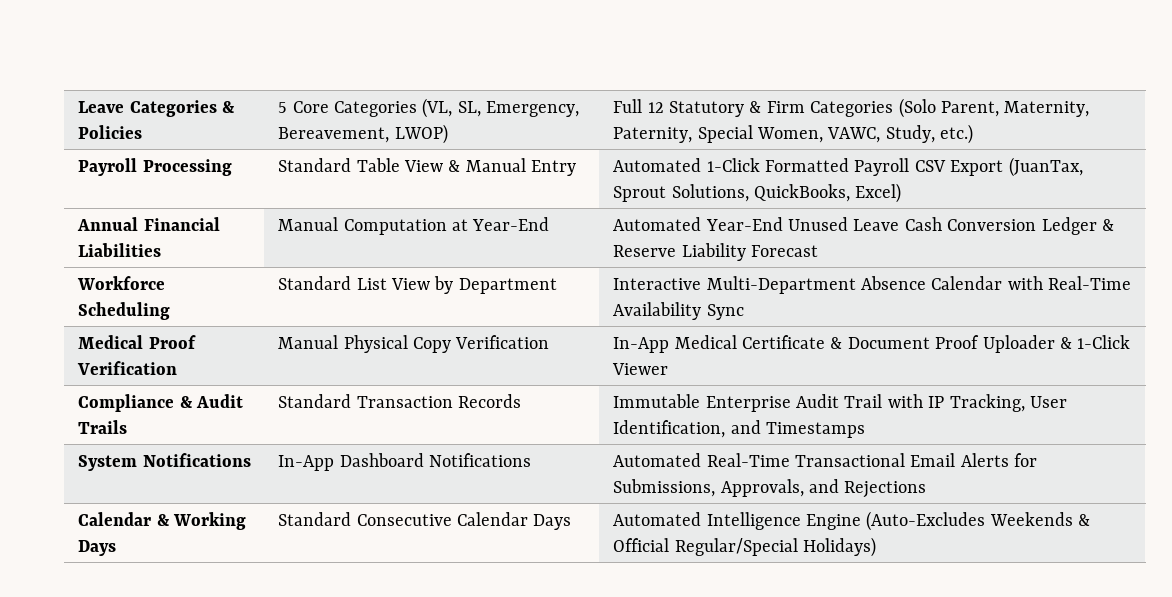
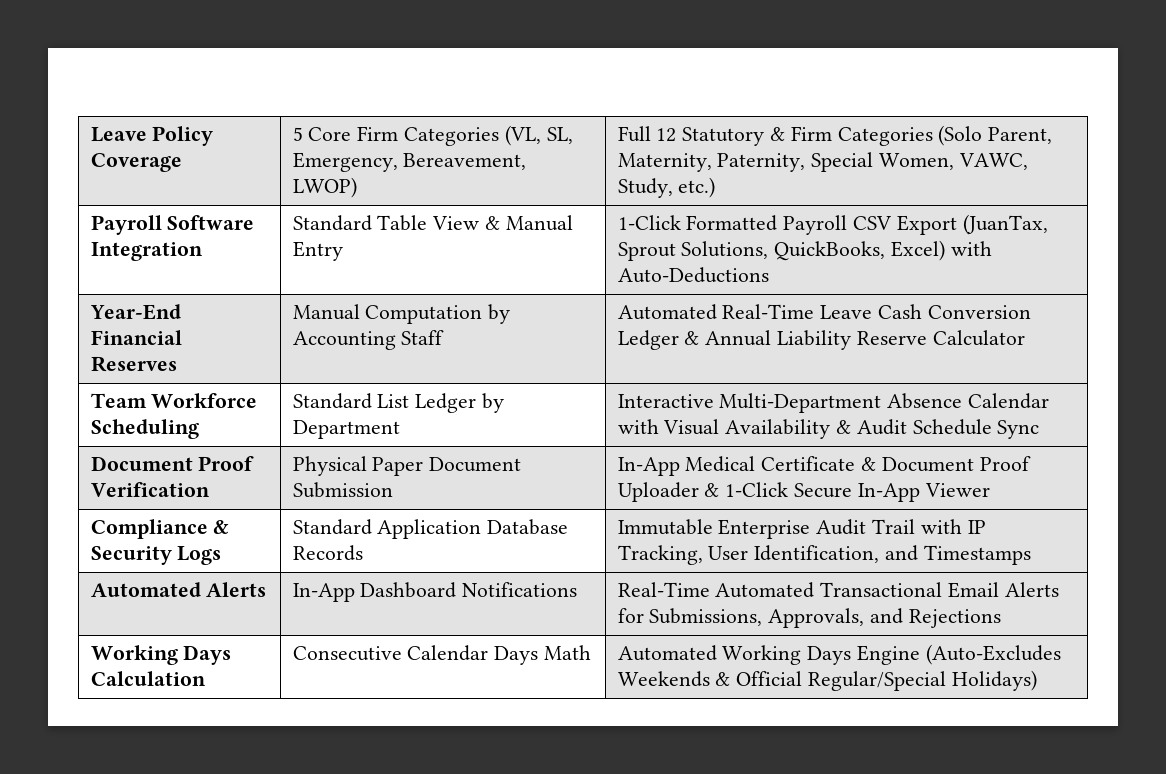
[78,100,235,117] [78,125,143,139] Leave Categories & Policies -> [90,126,214,146] [90,153,182,172] Leave Policy Coverage
(329, 107) none -> [357,126,399,141] Firm
[142,159,232,176] Processing -> [167,215,255,230] [90,242,203,261] Software Integration
[613,158,702,172] Automated -> (343, 251) none
[77,217,220,231] [78,243,162,257] // Annual Financial Liabilities -> [950,241,992,256] [617,267,769,283] [89,304,181,320] [90,330,182,345] [90,356,177,372] with Auto-Deductions // Year-End Financial Reserves
[452,217,550,231] [613,217,849,231] at Year-End | Automated Year-End Unused -> [488,304,511,324] [292,330,445,350] [617,304,815,320] by Accounting Staff | Automated Real-Time
[613,243,819,261] Reserve Liability Forecast // -> [705,330,1025,350] [90,393,147,408] Annual Liability Reserve Calculator // Team
[391,278,431,290] View -> [415,393,477,413] Ledger
[1048,276,1132,290] [613,302,702,320] Real-Time Availability -> [663,419,992,439] Visual Availability & Audit Schedule
[78,335,144,349] Medical -> [90,456,193,471] Document
[278,335,550,353] Manual Physical Copy Verification -> [292,456,522,476] [292,482,393,498] Physical Paper Document Submission
(1131, 342) none -> [793,483,920,502] Secure In-App
[196,394,244,408] [78,420,128,434] [278,394,453,408] Audit Trails | Standard Transaction -> [90,546,222,565] [292,519,569,539] Security Logs | Standard Application Database
[78,453,251,471] System Notifications -> [90,582,267,597] Automated Alerts
[613,453,790,467] Automated Real-Time -> [617,582,815,598] Real-Time Automated
[78,512,247,530] [78,540,117,556] [278,512,352,526] Calendar & Working Days | Standard -> [90,645,232,665] [90,671,206,686] Working Days Calculation |
[613,512,801,530] | Automated Intelligence -> [543,645,591,660] [617,645,852,665] Math | Automated Working Days

